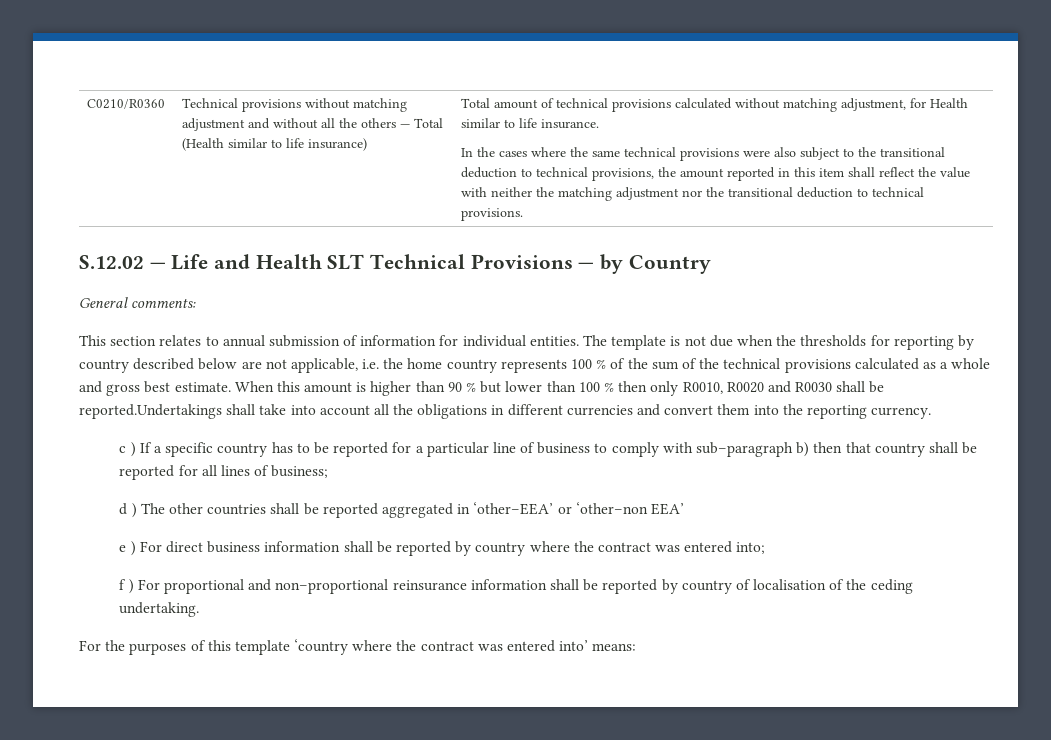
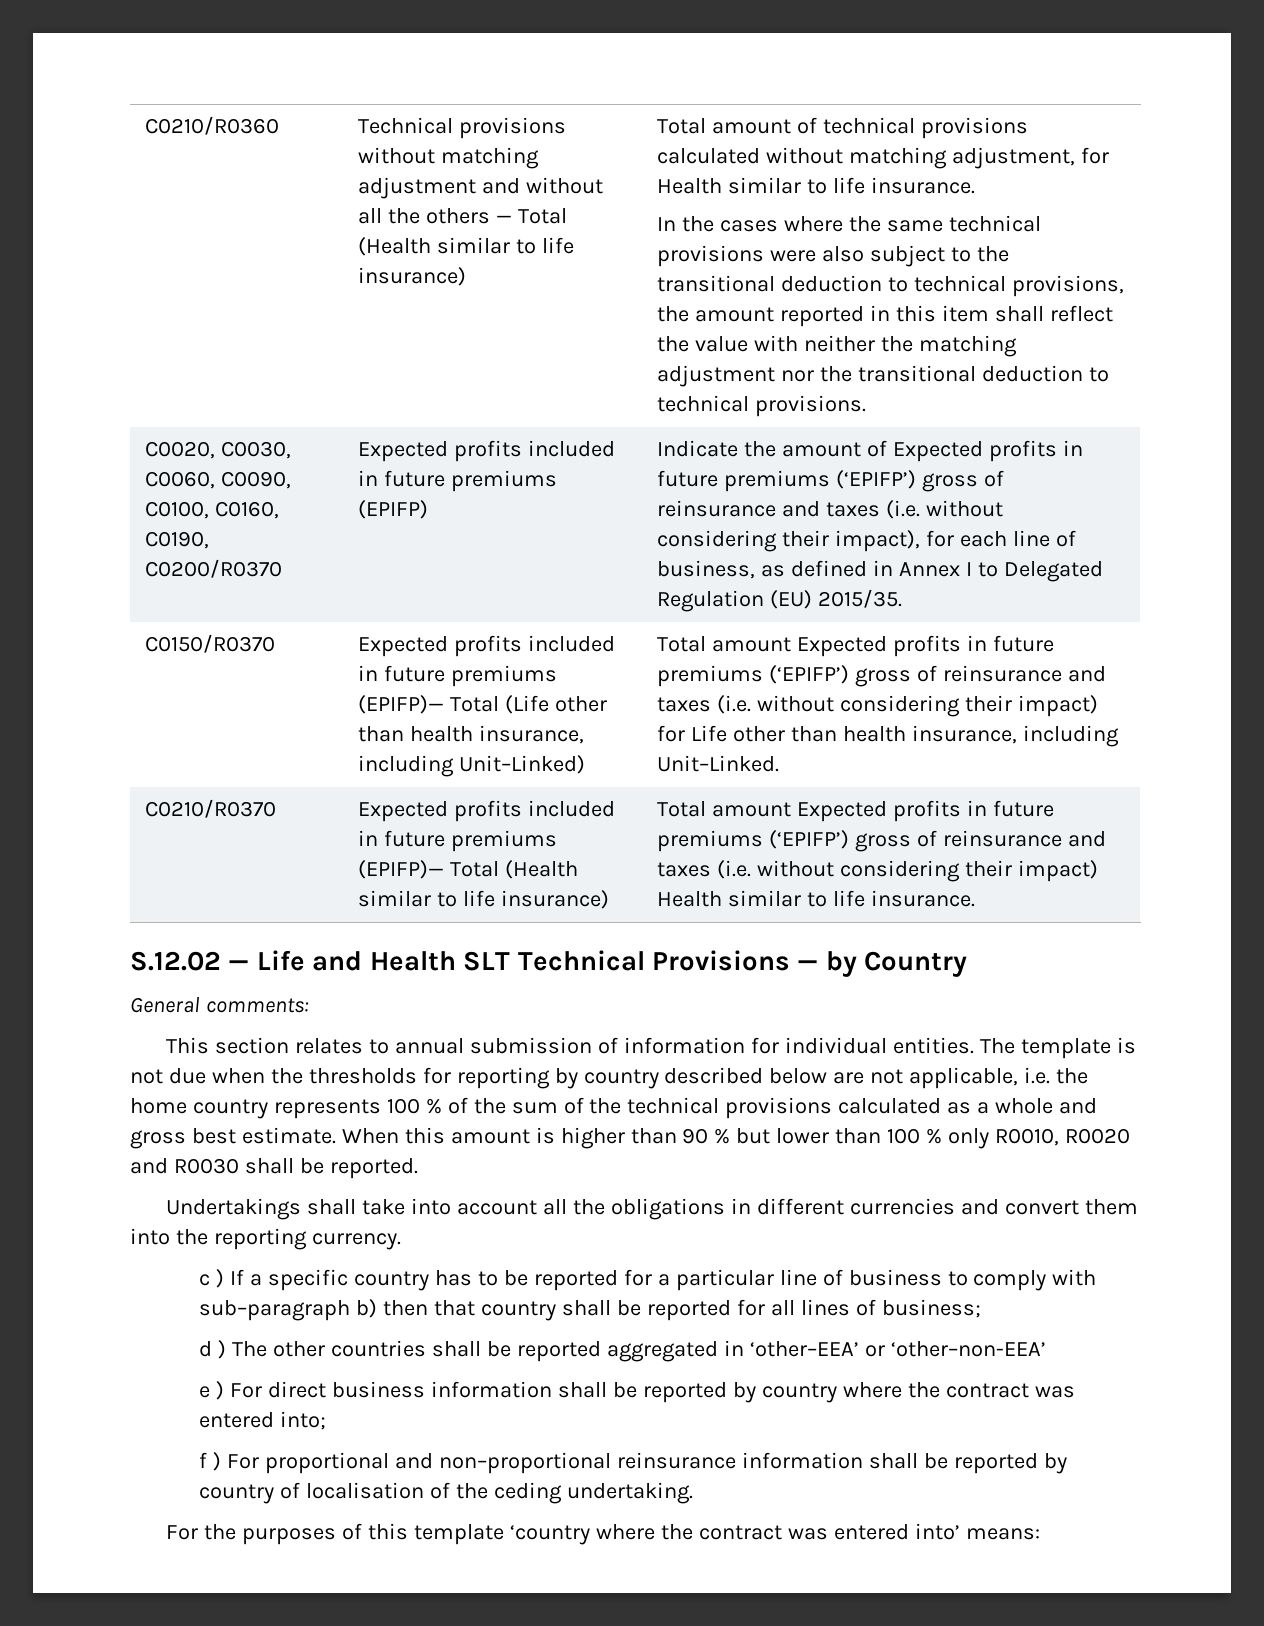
(524, 214) none -> [145,441,292,459] [145,471,292,489] [145,501,280,519] [145,531,210,549] [145,559,283,578] [358,440,616,462] [358,470,558,492] [358,500,429,519] [657,440,1083,462] [657,470,1005,492] [657,500,1004,519] [657,530,1076,552] [657,560,1103,582] [657,589,903,612] [145,634,276,653] [358,635,616,657] [358,665,558,687] [358,695,608,714] [358,725,585,744] [358,755,586,777] [657,635,1054,657] [657,665,1106,687] [657,695,1098,717] [657,725,1119,747] [657,755,780,772] [145,799,277,818] [358,800,616,822] [358,830,558,852] [358,860,579,879] [358,890,610,909] [657,800,1054,822] [657,830,1106,852] [657,860,1098,882] [657,890,976,907] // C0020, C0030, C0060, C0090, C0100, C0160, C0190, C0200/R0370 | Expected profits included in future premiums (EPIFP) | Indicate the amount of Expected profits in future premiums (‘EPIFP’) gross of reinsurance and taxes (i.e. without considering their impact), for each line of business, as defined in Annex I to Delegated Regulation (EU) 2015/35. // C0150/R0370 | Expected profits included in future premiums (EPIFP)— Total (Life other than health insurance, including Unit–Linked) | Total amount Expected profits in future premiums (‘EPIFP’) gross of reinsurance and taxes (i.e. without considering their impact) for Life other than health insurance, including Unit–Linked. // C0210/R0370 | Expected profits included in future premiums (EPIFP)— Total (Health similar to life insurance) | Total amount Expected profits in future premiums (‘EPIFP’) gross of reinsurance and taxes (i.e. without considering their impact) Health similar to life insurance.
[618,381,648,392] then -> (943, 1136) none
[79,404,222,419] reported.Undertakings -> [329,1158,418,1179] [166,1198,302,1220] reported. // Undertakings
[575,502,684,515] ‘other–non EEA’ -> [890,1341,1046,1357] ‘other–non-EEA’

